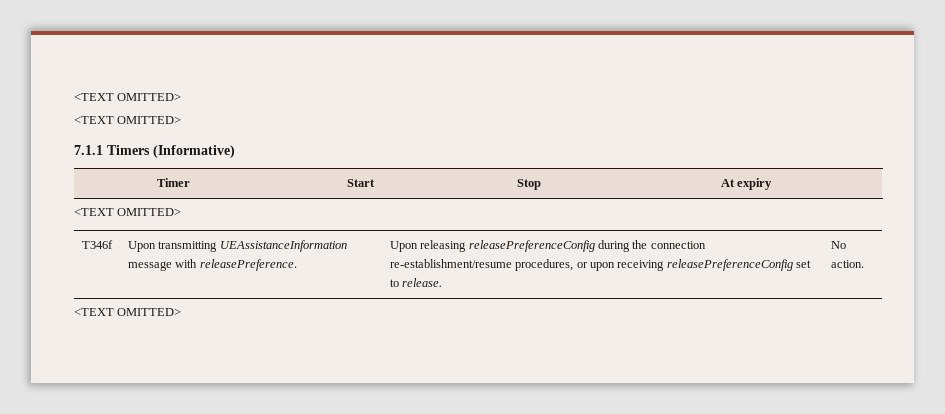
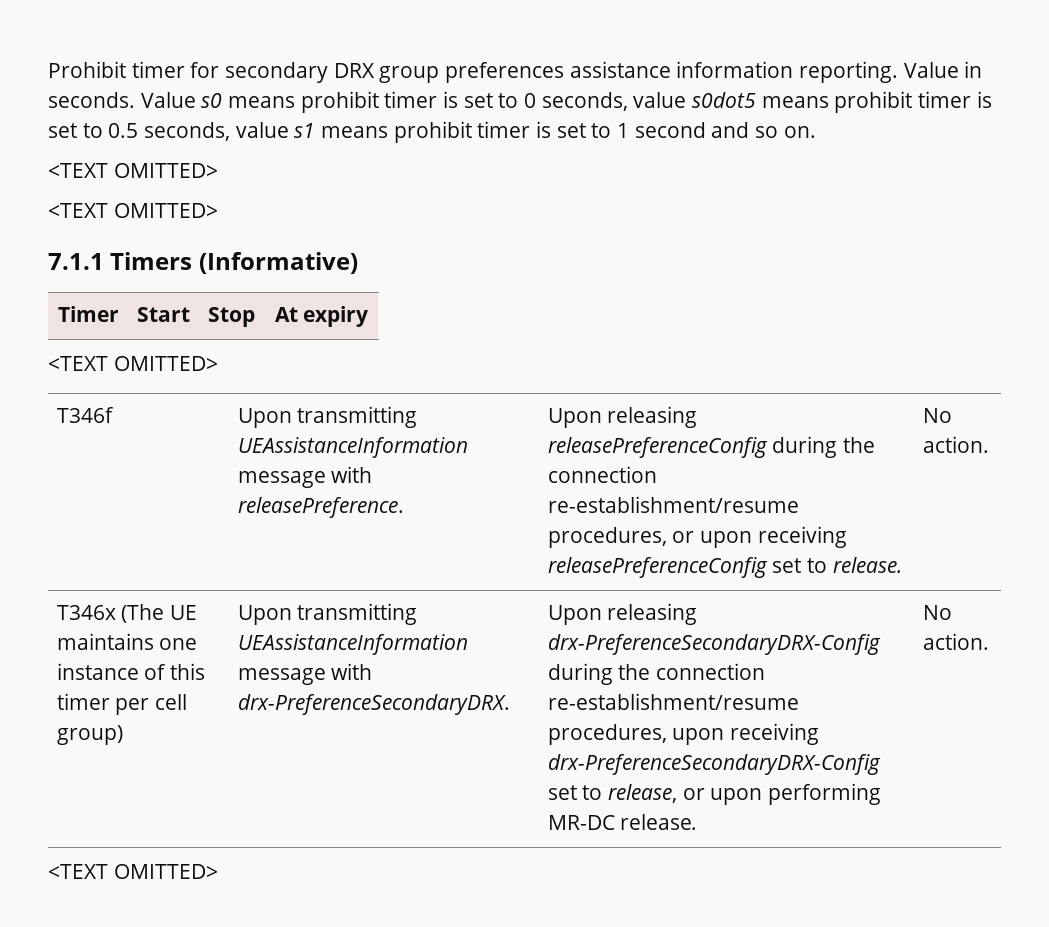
(74, 97) none -> [48,61,983,83] [48,91,992,113] [48,121,816,143] Prohibit timer for secondary DRX group preferences assistance information reporting. Value in seconds. Value s0 means prohibit timer is set to 0 seconds, value s0dot5 means prohibit timer is set to 0.5 seconds, value s1 means prohibit timer is set to 1 second and so on. //
(864, 264) none -> [56,604,198,623] [56,633,198,650] [56,663,206,680] [56,693,188,715] [56,725,123,745] [237,603,418,625] [237,634,468,655] [237,663,373,685] [237,694,510,715] [547,603,698,625] [547,634,881,655] [547,663,766,685] [547,693,799,710] [547,723,820,745] [547,754,881,775] [547,783,882,805] [547,814,698,830] [922,605,952,620] [922,633,989,650] // T346x (The UE maintains one instance of this timer per cell group) | Upon transmitting UEAssistanceInformation message with drx-PreferenceSecondaryDRX. | Upon releasing drx-PreferenceSecondaryDRX-Config during the connection re-establishment/resume procedures, upon receiving drx-PreferenceSecondaryDRX-Config set to release, or upon performing MR-DC release. | No action.

